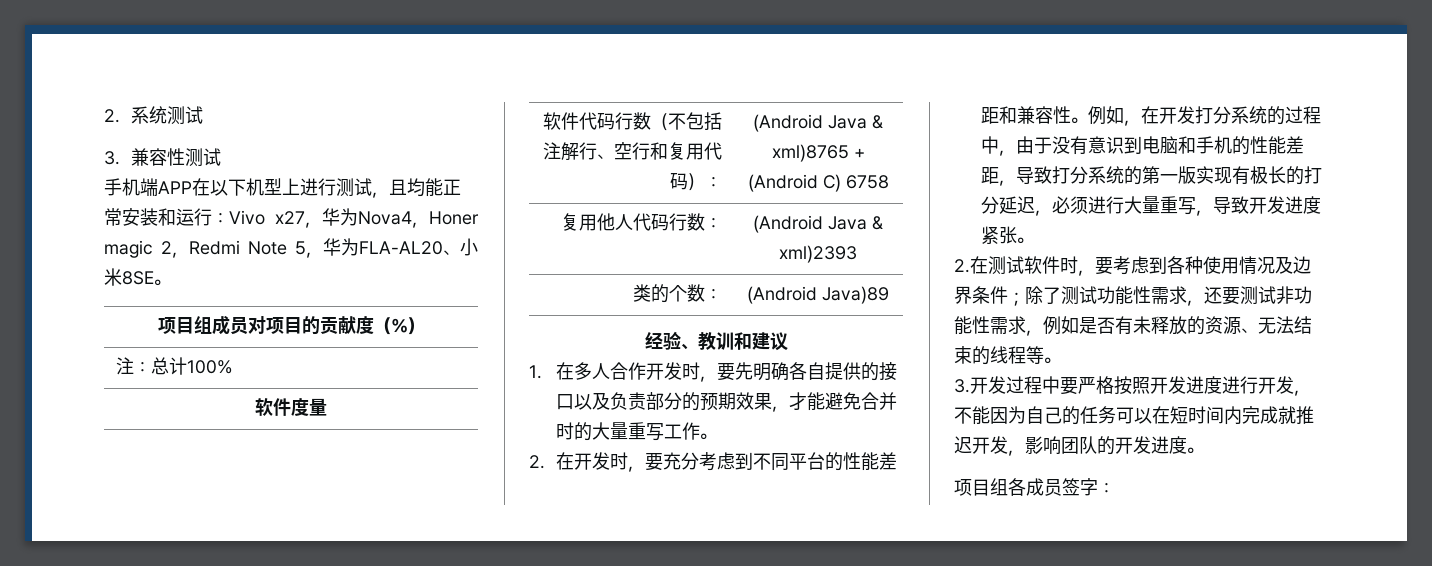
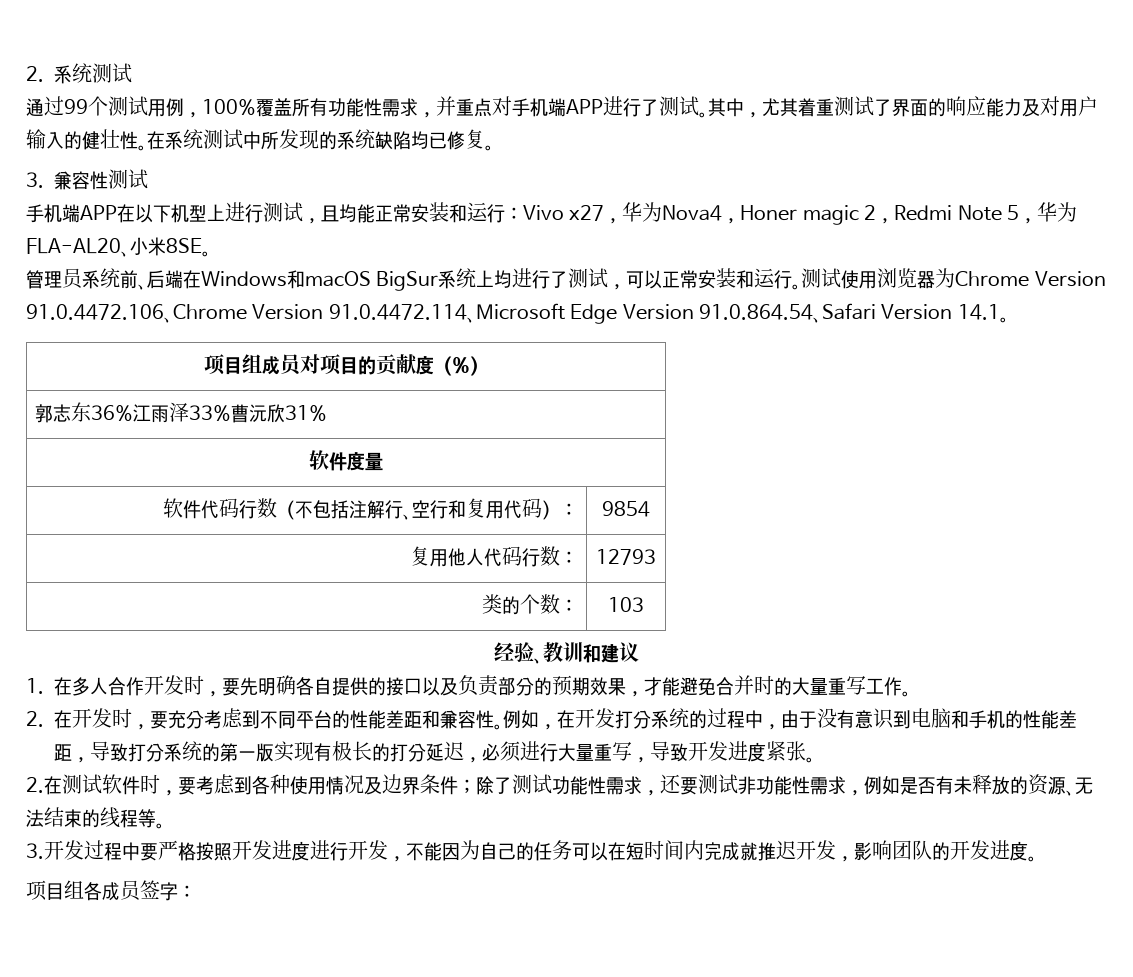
(203, 115) none -> [26,96,1098,118] [26,129,494,151] // 通过99个测试用例，100%覆盖所有功能性需求，并重点对手机端APP进行了测试。其中，尤其着重测试了界面的响应能力及对用户输入的健壮性。在系统测试中所发现的系统缺陷均已修复。
(171, 282) none -> [26,268,1106,291] [26,303,1009,324] // 管理员系统前、后端在Windows和macOS BigSur系统上均进行了测试，可以正常安装和运行。测试使用浏览器为Chrome Version 91.0.4472.106、Chrome Version 91.0.4472.114、Microsoft Edge Version 91.0.864.54、Safari Version 14.1。
[115,357,233,375] 注：总计100% -> [35,402,328,423] 郭志东36%江雨泽33%曹沅欣31%
[753,114,883,132] [771,144,865,162] [747,174,889,192] (Android Java & xml)8765 + (Android C) 6758 -> [602,501,650,517] 9854
[753,215,883,233] [779,245,857,263] (Android Java & xml)2393 -> [596,549,656,565] 12793
[747,286,889,304] (Android Java)89 -> [608,597,644,612] 103

